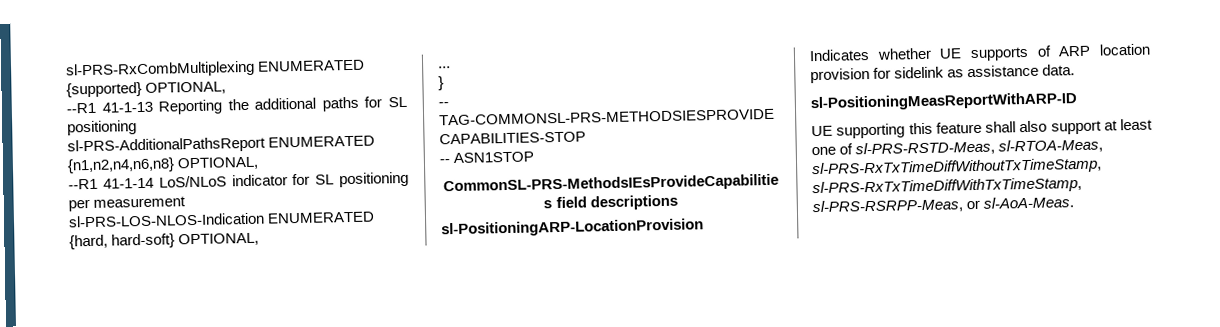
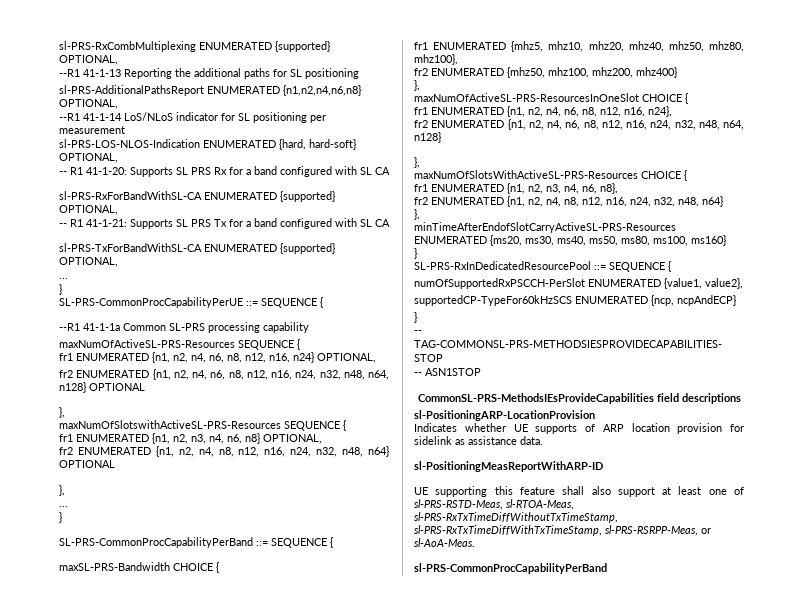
[438,66,451,69] ... -> [59,166,390,177] [59,191,335,202] [59,205,118,215] [59,218,390,229] [59,243,335,254] [59,257,118,267] [59,278,68,279] [59,284,62,295] [59,297,323,308] [59,322,309,333] [59,339,300,350] [59,352,376,363] [59,369,389,380] [59,382,145,393] [59,407,65,418] [59,420,346,431] [59,433,322,444] [59,446,390,457] [59,460,115,468] [59,485,65,496] [59,506,68,507] [59,512,62,523] [59,537,333,548] [59,562,219,573] [414,41,744,52] [414,54,458,65] [414,67,677,78] [414,80,420,91] [414,93,688,104] [414,106,672,117] [414,119,744,130] [414,132,441,143] [414,157,420,168] [414,170,687,181] [414,183,618,194] [414,196,723,207] [414,209,420,220] [414,222,676,233] [414,235,726,246] [414,248,417,259] [414,261,671,272] [414,278,743,289] [414,295,736,306] -- R1 41-1-20: Supports SL PRS Rx for a band configured with SL CA // sl-PRS-RxForBandWithSL-CA ENUMERATED {supported} OPTIONAL, // -- R1 41-1-21: Supports SL PRS Tx for a band configured with SL CA // sl-PRS-TxForBandWithSL-CA ENUMERATED {supported} OPTIONAL, // ... // } // SL-PRS-CommonProcCapabilityPerUE ::= SEQUENCE { // --R1 41-1-1a Common SL-PRS processing capability // maxNumOfActiveSL-PRS-Resources SEQUENCE { // fr1 ENUMERATED {n1, n2, n4, n6, n8, n12, n16, n24} OPTIONAL, // fr2 ENUMERATED {n1, n2, n4, n6, n8, n12, n16, n24, n32, n48, n64, n128} OPTIONAL // }, // maxNumOfSlotswithActiveSL-PRS-Resources SEQUENCE { // fr1 ENUMERATED {n1, n2, n3, n4, n6, n8} OPTIONAL, // fr2 ENUMERATED {n1, n2, n4, n8, n12, n16, n24, n32, n48, n64} OPTIONAL // }, // ... // } // SL-PRS-CommonProcCapabilityPerBand ::= SEQUENCE { // maxSL-PRS-Bandwidth CHOICE { // fr1 ENUMERATED {mhz5, mhz10, mhz20, mhz40, mhz50, mhz80, mhz100}, // fr2 ENUMERATED {mhz50, mhz100, mhz200, mhz400} // }, // maxNumOfActiveSL-PRS-ResourcesInOneSlot CHOICE { // fr1 ENUMERATED {n1, n2, n4, n6, n8, n12, n16, n24}, // fr2 ENUMERATED {n1, n2, n4, n6, n8, n12, n16, n24, n32, n48, n64, n128} // }, // maxNumOfSlotsWithActiveSL-PRS-Resources CHOICE { // fr1 ENUMERATED {n1, n2, n3, n4, n6, n8}, // fr2 ENUMERATED {n1, n2, n4, n8, n12, n16, n24, n32, n48, n64} // }, // minTimeAfterEndofSlotCarryActiveSL-PRS-Resources ENUMERATED {ms20, ms30, ms40, ms50, ms80, ms100, ms160} // } // SL-PRS-RxInDedicatedResourcePool ::= SEQUENCE { // numOfSupportedRxPSCCH-PerSlot ENUMERATED {value1, value2}, // supportedCP-TypeFor60kHzSCS ENUMERATED {ncp, ncpAndECP}
(1075, 202) none -> [414,563,607,574] // sl-PRS-CommonProcCapabilityPerBand

